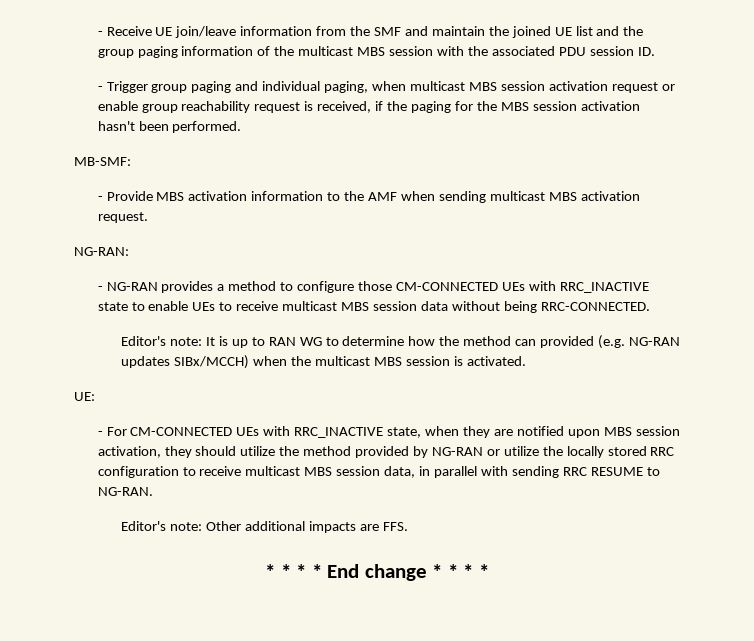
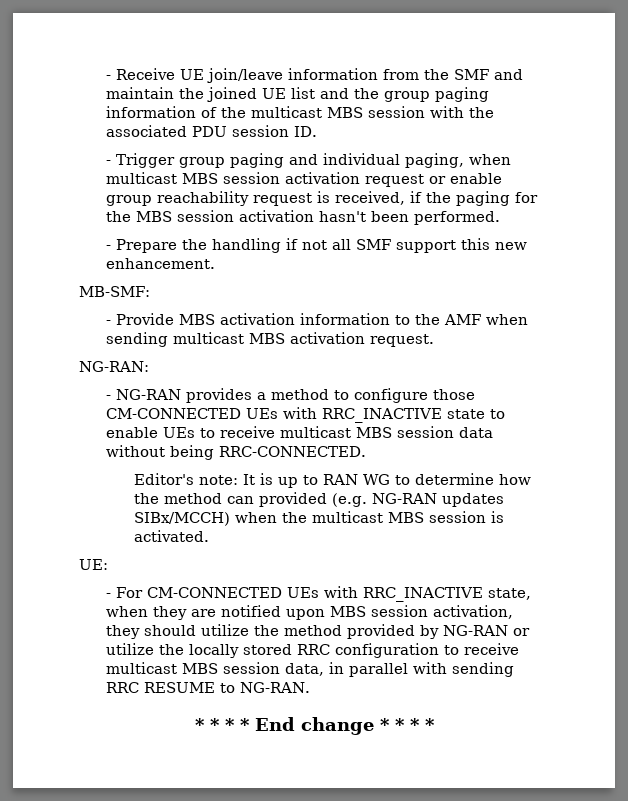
(242, 127) none -> [106,238,528,253] [106,258,216,269] // - Prepare the handling if not all SMF support this new enhancement.
[121,521,408,533] // Editor's note: Other additional impacts are FFS. -> (311, 687) none

